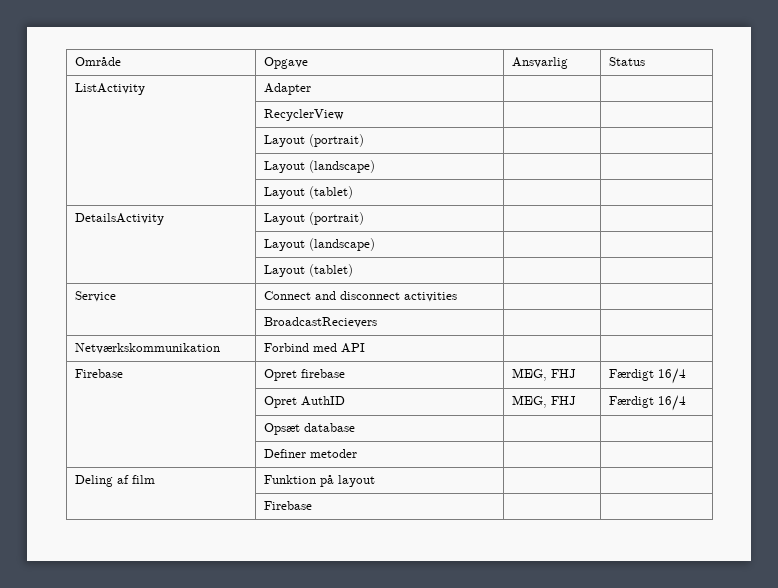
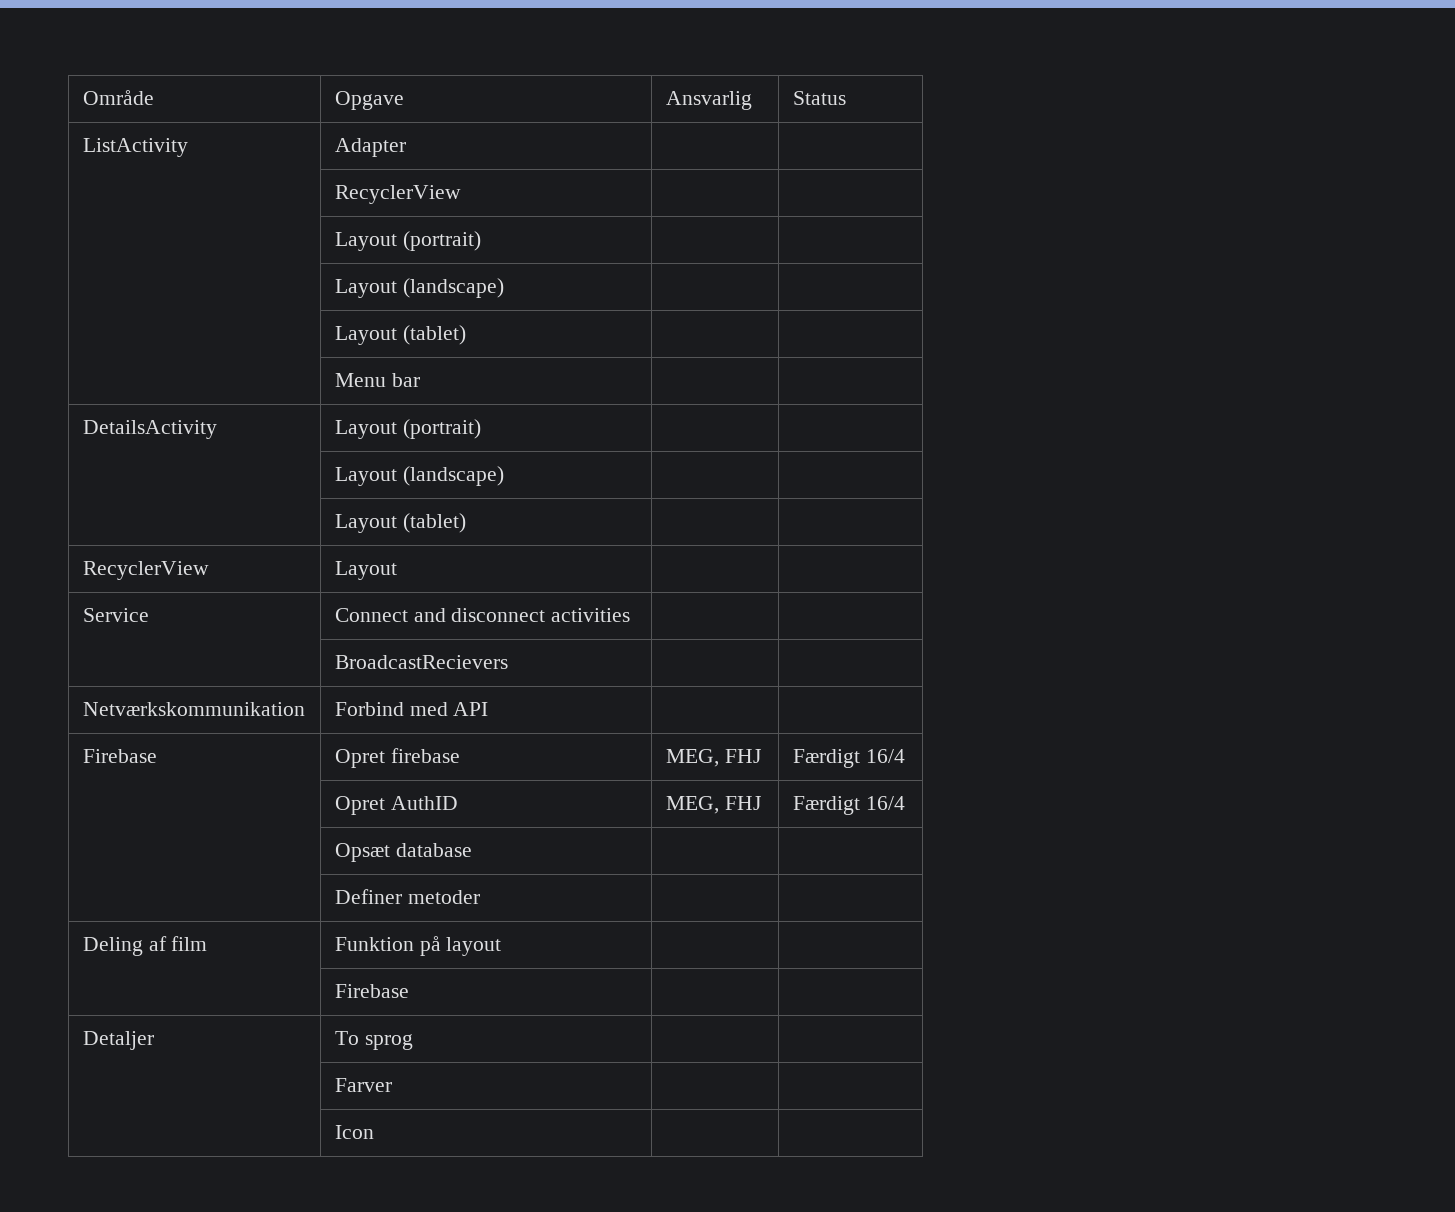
(354, 192) none -> [334,373,420,387] // | Menu bar | |
(354, 270) none -> [82,561,209,580] [334,561,397,580] // RecyclerView | Layout | |
(313, 505) none -> [82,1031,154,1050] [334,1031,413,1050] [334,1078,392,1092] [334,1125,374,1139] // Detaljer | To sprog | | // | Farver | | // | Icon | |

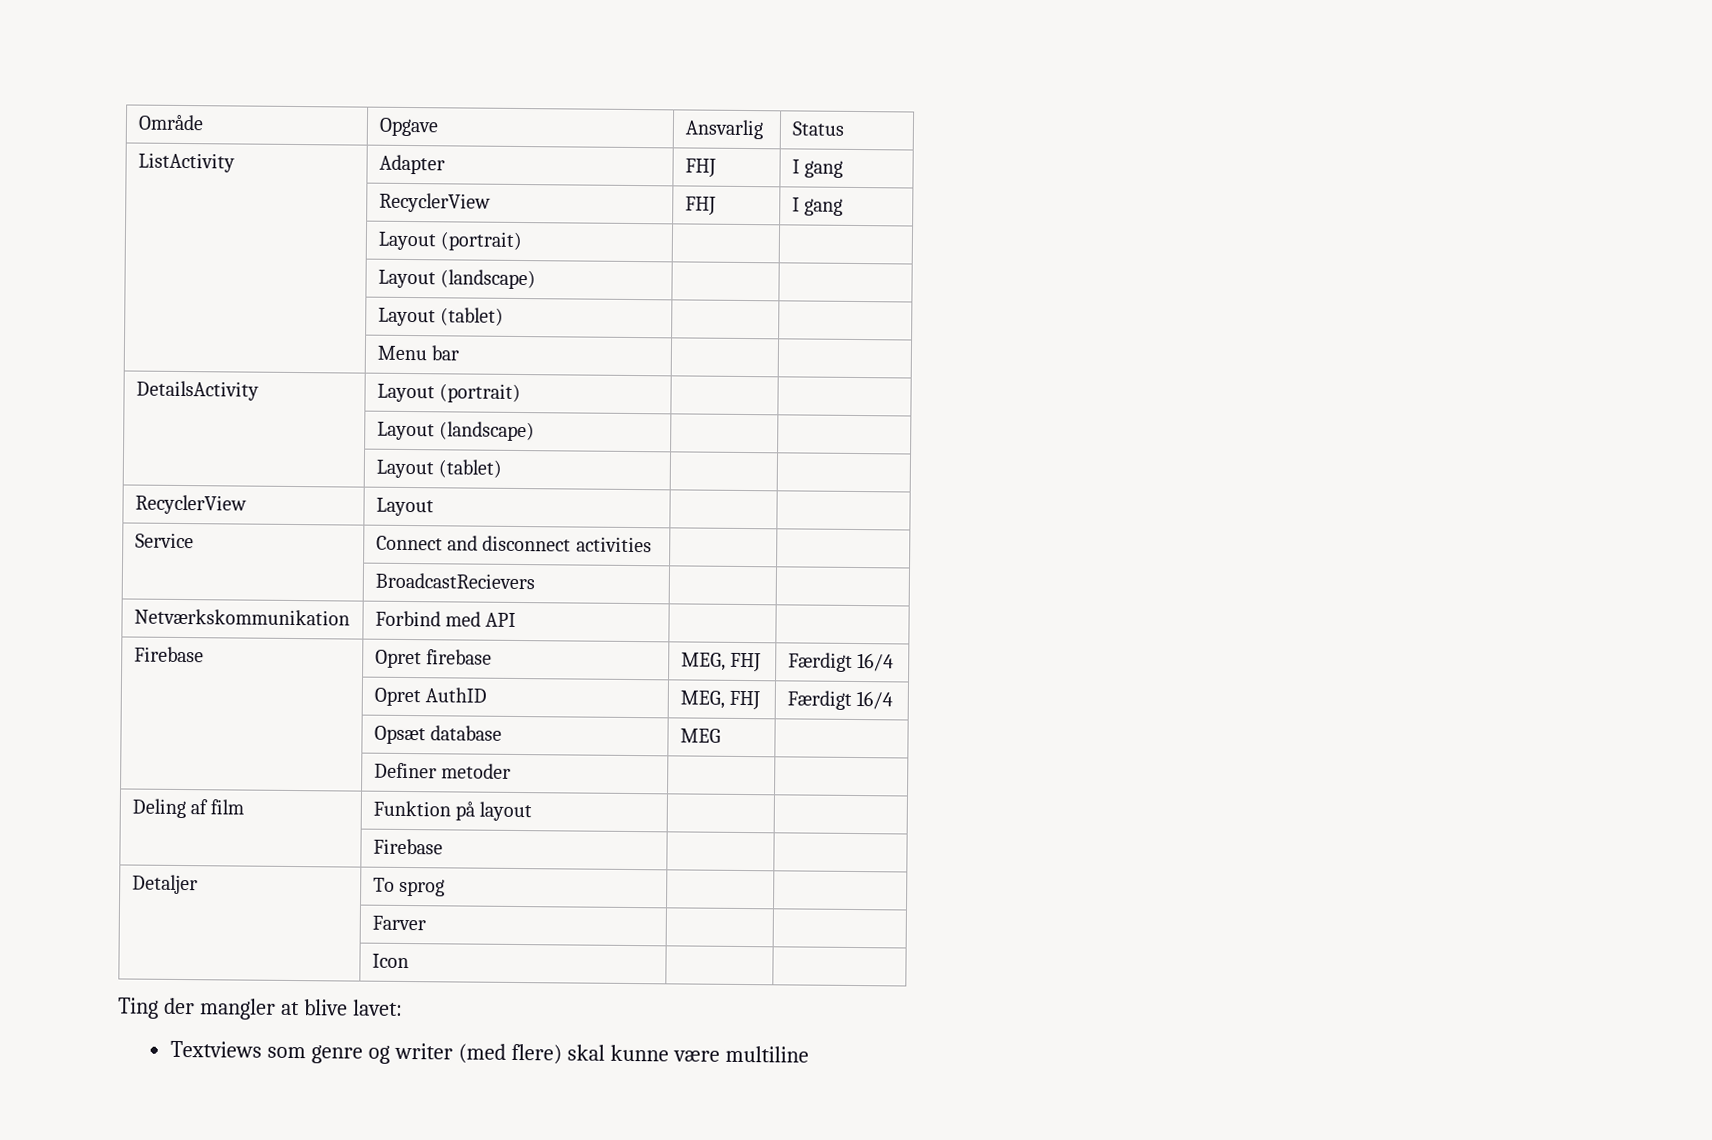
[334,185,461,204] | // | RecyclerView | | -> [684,158,716,178] [791,159,844,178] [378,192,491,213] [684,196,716,216] [791,197,844,216] FHJ | I gang // | RecyclerView | FHJ | I gang
(472, 850) none -> [679,728,721,743] MEG
(374, 1132) none -> [117,997,403,1020] [170,1040,809,1065] // Ting der mangler at blive lavet: // Textviews som genre og writer (med flere) skal kunne være multiline

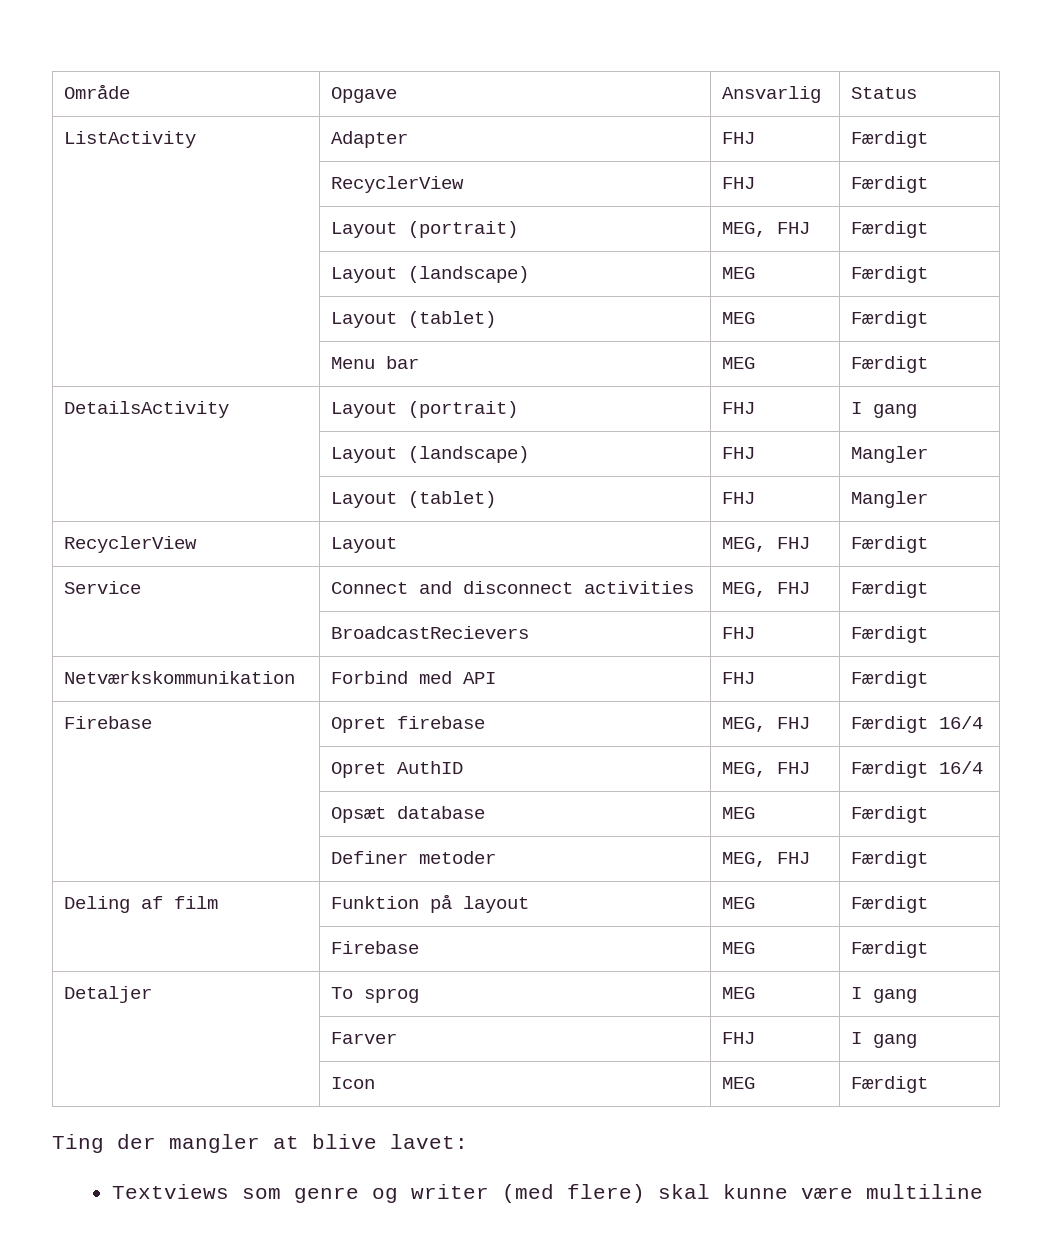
[791,159,844,178] I gang -> [851,131,929,148] Færdigt
[791,197,844,216] [377,231,523,252] [377,269,537,290] [377,307,505,327] [376,345,460,361] [135,380,259,401] [376,383,522,404] [376,421,536,442] [375,459,503,479] | I gang // | Layout (portrait) | | // | Layout (landscape) | | // | Layout (tablet) | | // | Menu bar | | // DetailsActivity | Layout (portrait) | | // | Layout (landscape) | | // | Layout (tablet) | | -> [851,176,929,193] [331,221,519,238] [722,222,811,237] [851,221,929,238] [331,266,530,283] [722,267,756,279] [851,266,929,283] [331,311,497,328] [722,312,756,324] [851,311,929,328] [331,356,420,369] [722,357,756,369] [851,356,929,373] [64,401,230,418] [331,401,519,418] [722,402,756,414] [851,402,918,418] [331,446,530,463] [722,447,756,459] [851,446,929,463] [331,491,497,508] [722,492,756,504] [851,491,929,508] | Færdigt // | Layout (portrait) | MEG, FHJ | Færdigt // | Layout (landscape) | MEG | Færdigt // | Layout (tablet) | MEG | Færdigt // | Menu bar | MEG | Færdigt // DetailsActivity | Layout (portrait) | FHJ | I gang // | Layout (landscape) | FHJ | Mangler // | Layout (tablet) | FHJ | Mangler
(434, 507) | -> [722,537,811,552] [851,536,929,553] MEG, FHJ | Færdigt
(652, 544) | -> [722,582,811,597] [851,581,929,598] MEG, FHJ | Færdigt
(535, 581) | -> [722,627,756,639] [851,626,929,643] FHJ | Færdigt
(517, 619) | -> [722,672,756,684] [851,671,929,688] FHJ | Færdigt
(721, 735) none -> [851,806,929,823] Færdigt
(512, 771) | -> [722,852,811,867] [851,851,929,868] MEG, FHJ | Færdigt
[372,838,443,855] | // | Firebase | | -> [722,897,756,909] [851,896,929,913] [331,941,420,954] [722,942,756,954] [851,941,929,958] MEG | Færdigt // | Firebase | MEG | Færdigt
[371,915,426,931] | // | Farver | | -> [722,987,756,999] [851,987,918,1003] [331,1032,398,1044] [722,1032,756,1044] [851,1032,918,1048] MEG | I gang // | Farver | FHJ | I gang
(409, 961) | -> [722,1077,756,1089] [851,1076,929,1093] MEG | Færdigt

